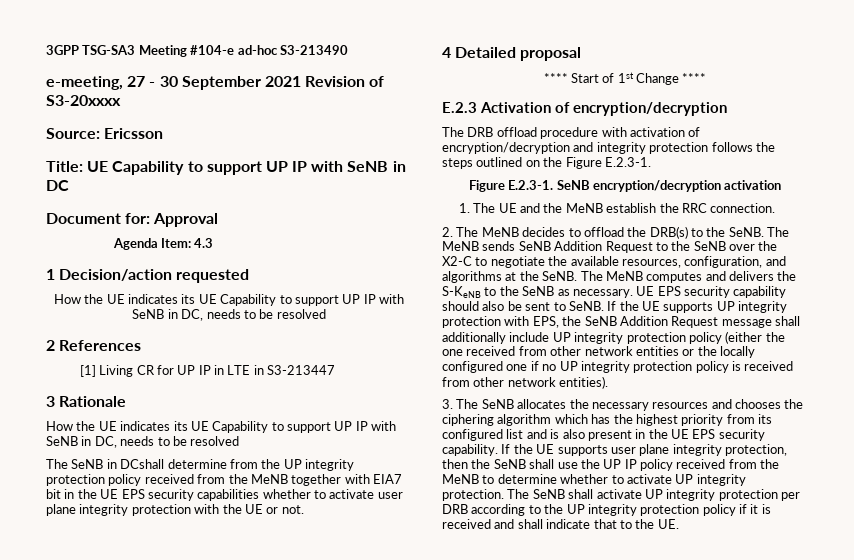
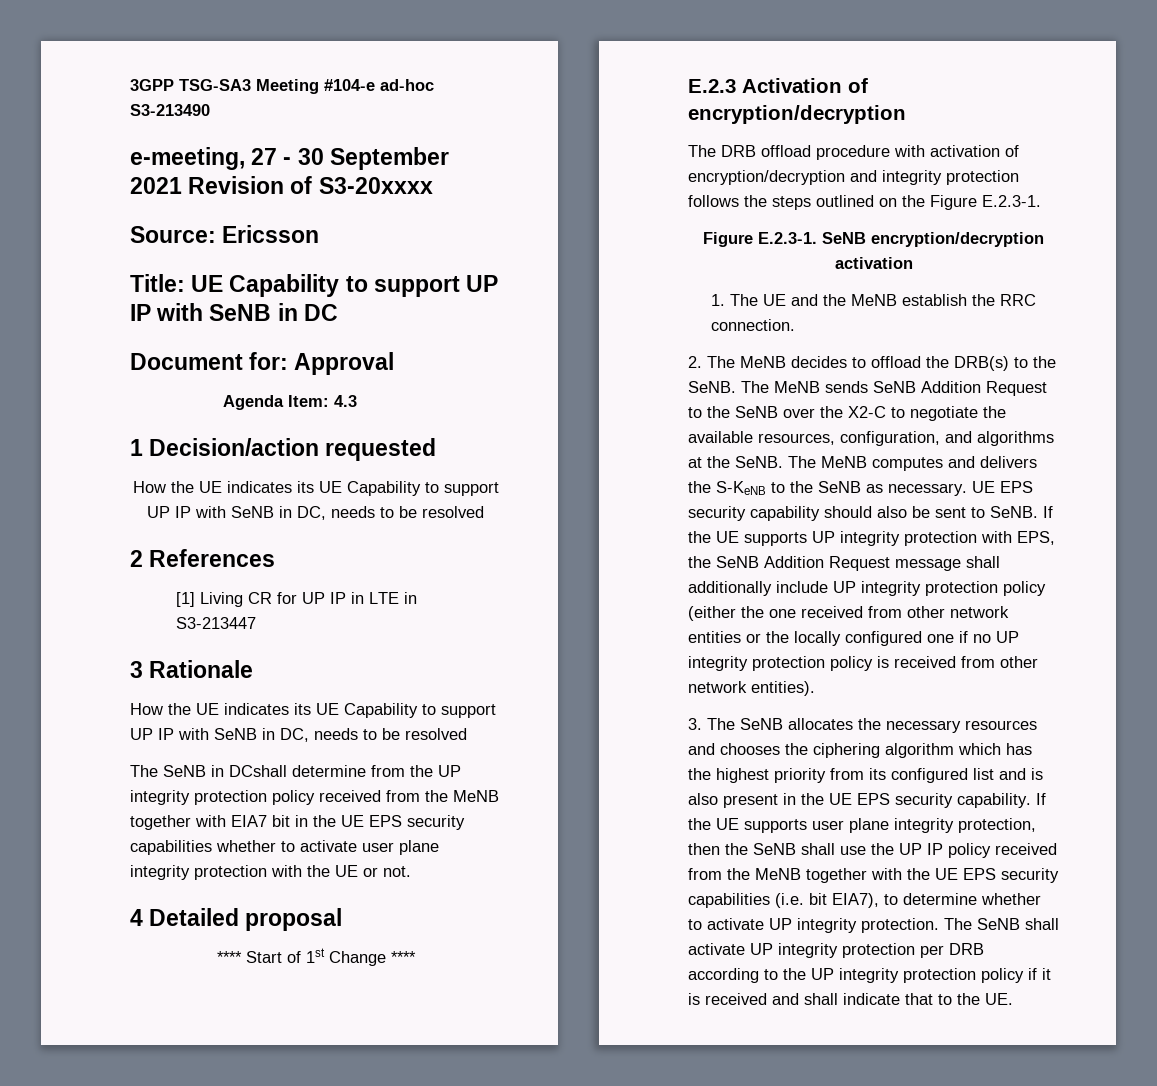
(479, 479) none -> [806,868,1059,883] [688,893,879,908] together with the UE EPS security capabilities (i.e. bit EIA7),

